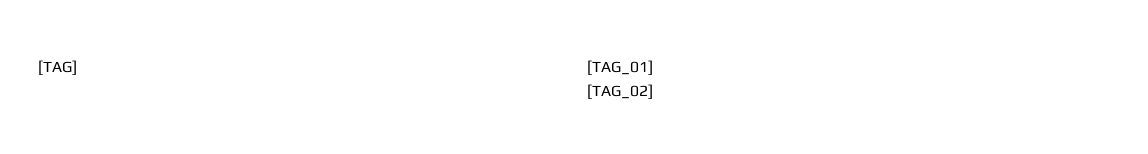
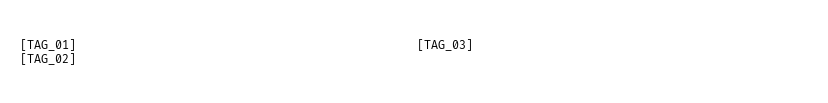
[38,60,77,75] [TAG] // -> (20, 45) none
(653, 91) none -> [417,39,473,51] // [TAG_03]

